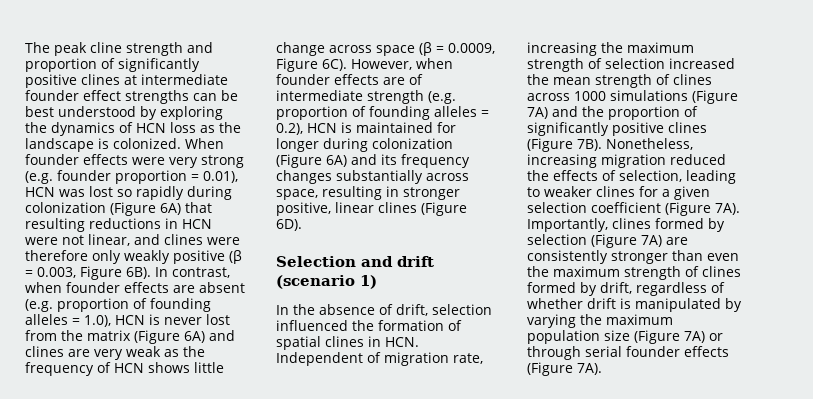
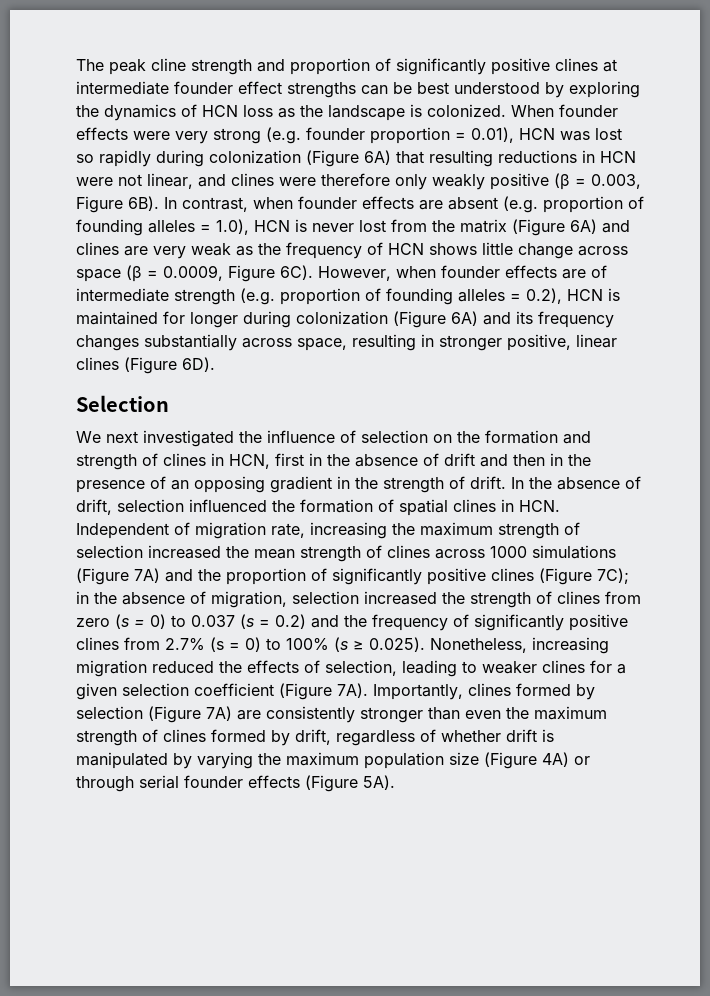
[361,256,434,267] [276,275,377,289] and drift (scenario 1) // -> [76,430,591,447] [76,453,591,470] [76,476,506,493] // We next investigated the influence of selection on the formation and strength of clines in HCN, first in the absence of drift and then in the presence of an opposing gradient in the strength of drift.
[577,139,602,151] 7B). -> [597,568,629,584] [76,591,641,608] [76,614,628,631] [76,637,425,652] 7C); in the absence of migration, selection increased the strength of clines from zero (s = 0) to 0.037 (s = 0.2) and the frequency of significantly positive clines from 2.7% (s = 0) to 100% (s ≥ 0.025).
[684,331,705,343] 7A) -> [542,752,569,767] 4A)
[577,363,602,375] 7A). -> [363,775,395,790] 5A).

